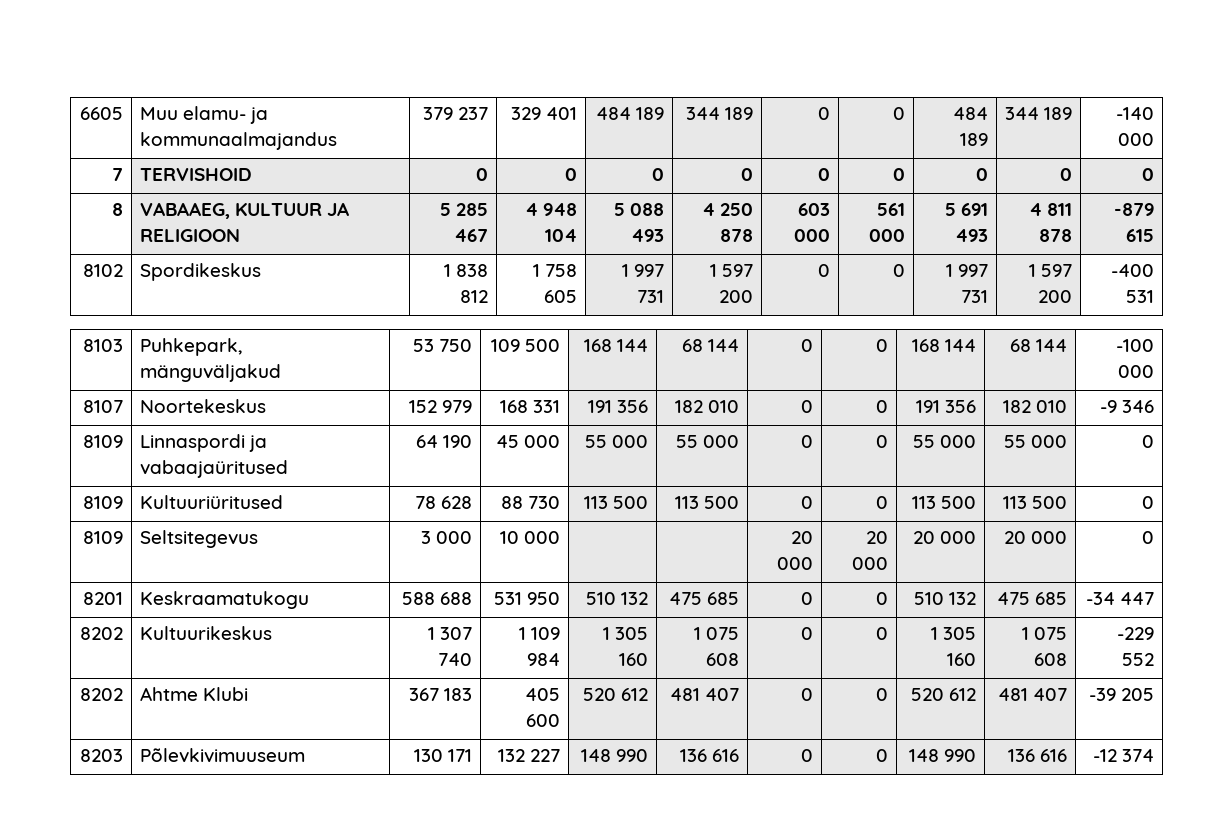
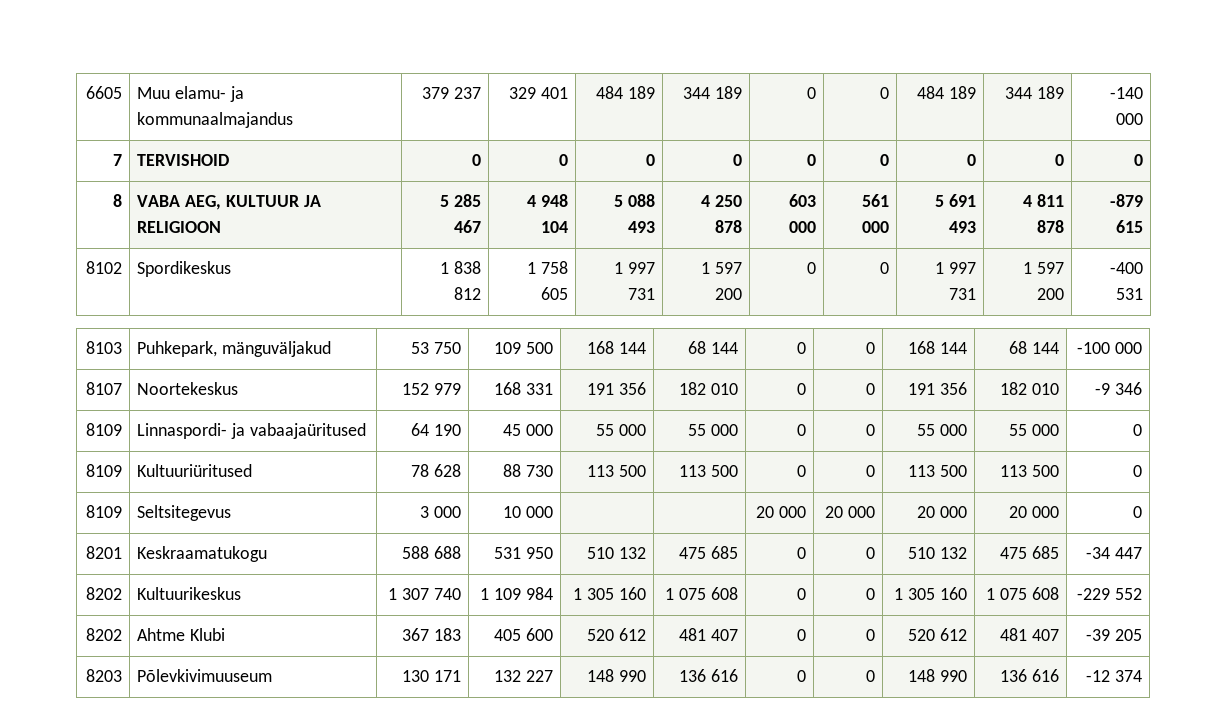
[139,202,230,219] VABAAEG, -> [137,195,222,210] VABA AEG,
[139,434,245,452] Linnaspordi -> [137,423,228,439] Linnaspordi-

